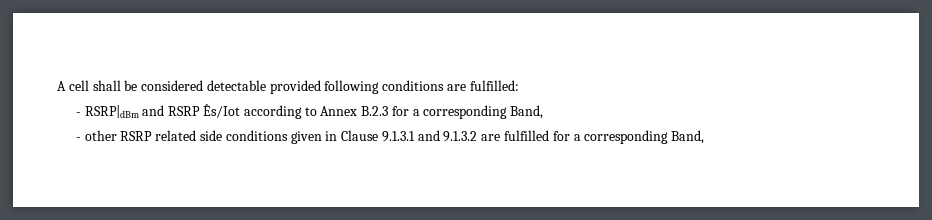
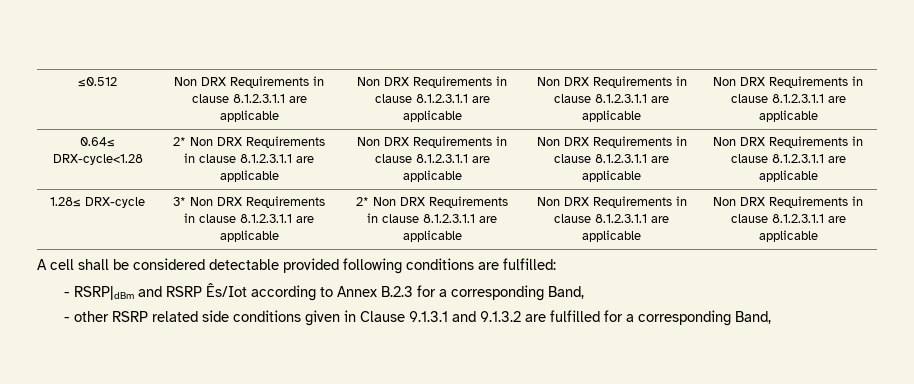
(57, 86) none -> [78,77,117,87] [174,76,324,88] [191,94,307,103] [219,110,279,122] [357,76,507,88] [374,94,490,103] [402,110,462,122] [536,76,687,88] [554,94,669,103] [582,110,641,122] [713,76,863,88] [730,94,846,103] [758,110,818,122] [80,137,115,147] [52,154,143,165] [173,136,325,148] [184,153,314,163] [219,170,279,182] [357,136,507,148] [374,154,490,163] [402,170,462,182] [536,136,687,148] [554,154,669,163] [582,170,641,182] [713,136,863,148] [730,154,846,163] [758,170,818,182] [50,197,145,208] [173,196,325,208] [184,213,314,223] [219,230,279,242] [356,196,508,208] [367,213,497,223] [402,230,462,242] [536,196,687,208] [554,214,669,223] [582,230,641,242] [713,196,863,208] [730,214,846,223] [758,230,818,242] ≤0.512 | Non DRX Requirements in clause 8.1.2.3.1.1 are applicable | Non DRX Requirements in clause 8.1.2.3.1.1 are applicable | Non DRX Requirements in clause 8.1.2.3.1.1 are applicable | Non DRX Requirements in clause 8.1.2.3.1.1 are applicable // 0.64≤ DRX-cycle<1.28 | 2* Non DRX Requirements in clause 8.1.2.3.1.1 are applicable | Non DRX Requirements in clause 8.1.2.3.1.1 are applicable | Non DRX Requirements in clause 8.1.2.3.1.1 are applicable | Non DRX Requirements in clause 8.1.2.3.1.1 are applicable // 1.28≤ DRX-cycle | 3* Non DRX Requirements in clause 8.1.2.3.1.1 are applicable | 2* Non DRX Requirements in clause 8.1.2.3.1.1 are applicable | Non DRX Requirements in clause 8.1.2.3.1.1 are applicable | Non DRX Requirements in clause 8.1.2.3.1.1 are applicable //

